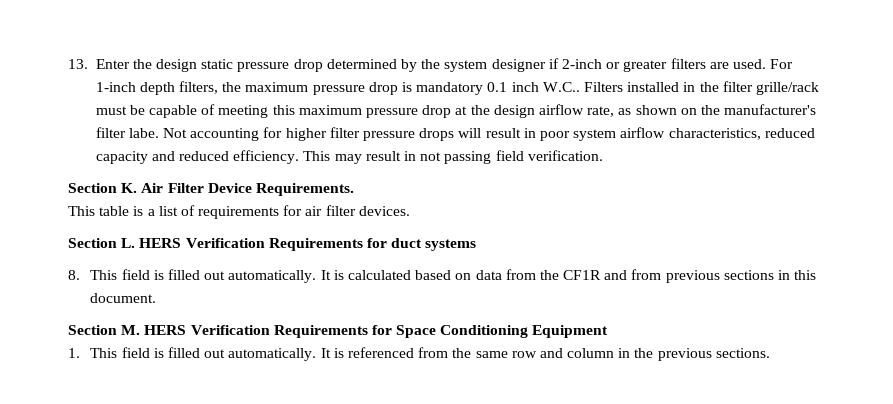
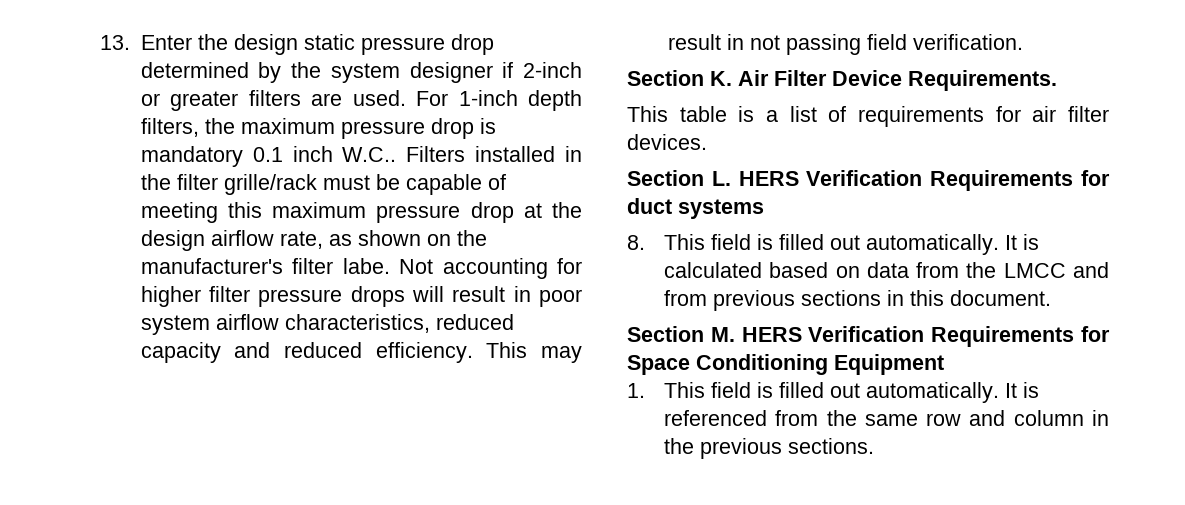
[563,270,602,280] CF1R -> [1003,263,1066,278] LMCC

